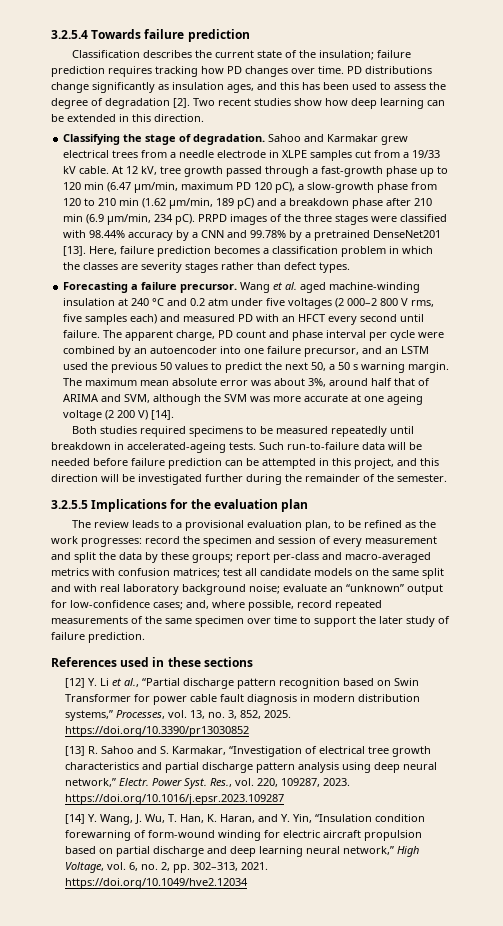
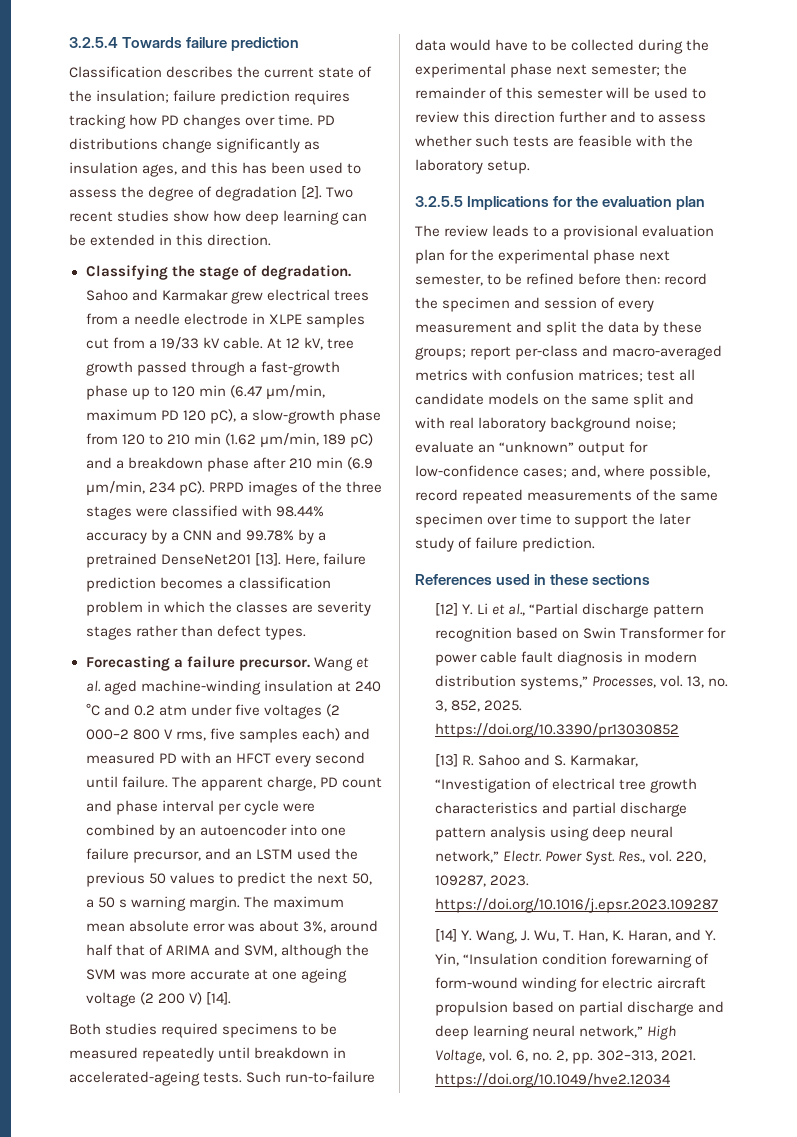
[388,442,422,450] [51,458,439,469] [51,474,447,485] will be needed before failure prediction can be attempted in this project, and this direction will be investigated further during the remainder of the semester. -> [450,39,710,54] [415,63,688,78] [415,87,707,99] [415,111,707,123] [415,135,694,147] [415,159,531,174] would have to be collected during the experimental phase next semester; the remainder of this semester will be used to review this direction further and to assess whether such tests are feasible with the laboratory setup.
[304,520,436,531] [51,536,142,547] plan, to be refined as the work progresses: -> [415,249,671,264] [415,273,661,286] plan for the experimental phase next semester, to be refined before then:

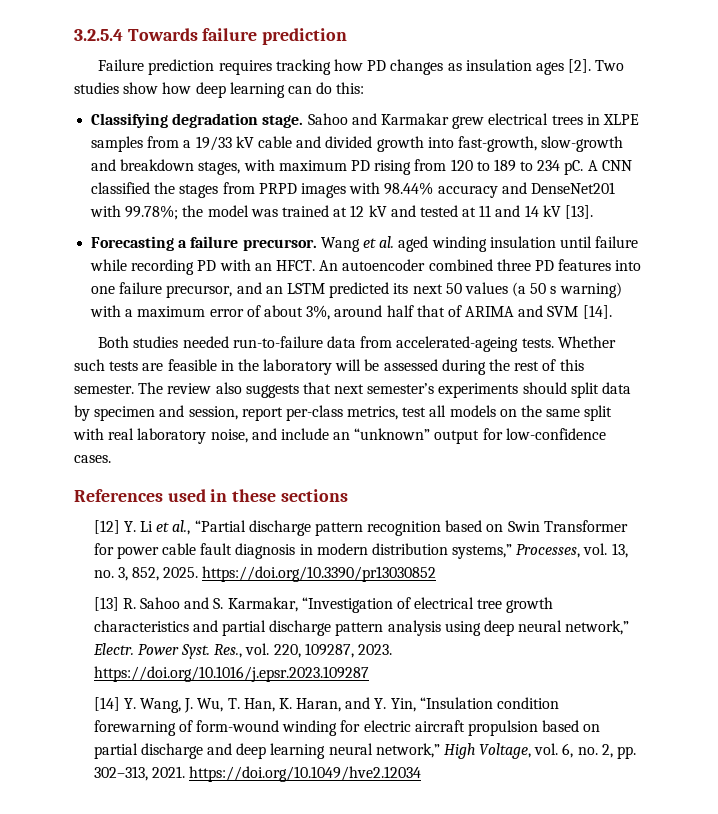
[69,66,373,78] [69,90,217,103] Classification describes the current state of the insulation; failure -> [98,59,145,71] Failure
[245,114,336,126] [69,138,321,153] [69,162,362,177] [69,186,298,201] over time. PD distributions change significantly as insulation ages, and this has been used to assess the degree of degradation -> [447,59,564,75] as insulation ages
[69,211,113,222] recent -> (625, 65) none
[69,234,272,246] [85,265,351,280] be extended in this direction. // Classifying the stage of degradation. -> [316,82,365,94] [91,113,304,128] do this: // Classifying degradation stage.
[85,313,248,325] from a needle electrode -> (583, 120) none
[85,338,109,349] cut -> (144, 144) none
[222,337,354,350] [85,361,340,376] [85,385,325,400] [85,409,381,424] [85,433,373,448] [85,457,373,472] [85,481,382,496] [85,505,324,520] [85,529,326,544] [85,553,366,568] [85,577,331,592] [85,601,371,616] [85,625,306,640] cable. At 12 kV, tree growth passed through a fast-growth phase up to 120 min (6.47 µm/min, maximum PD 120 pC), a slow-growth phase from 120 to 210 min (1.62 µm/min, 189 pC) and a breakdown phase after 210 min (6.9 µm/min, 234 pC). PRPD images of the three stages were classified with 98.44% accuracy by a CNN and 99.78% by a pretrained DenseNet201 [13]. Here, failure prediction becomes a classification problem in which the classes are severity stages rather than defect types. -> [257,136,624,152] [91,159,632,175] [91,182,615,198] [90,205,594,220] cable and divided growth into fast-growth, slow-growth and breakdown stages, with maximum PD rising from 120 to 189 to 234 pC. A CNN classified the stages from PRPD images with 98.44% accuracy and DenseNet201 with 99.78%; the model was trained at 12 kV and tested at 11 and 14 kV [13].
[140,680,381,695] [85,703,340,719] [85,728,370,743] [85,752,365,767] [85,776,382,791] [85,800,315,815] [85,824,287,839] machine-winding insulation at 240 °C and 0.2 atm under five voltages (2 000–2 800 V rms, five samples each) and measured PD with an HFCT every second until failure. The apparent charge, PD count and phase interval per cycle were combined by an autoencoder -> [431,236,639,252] [90,259,612,275] winding insulation until failure while recording PD with an HFCT. An autoencoder combined three PD features
[296,848,358,860] [85,872,372,887] [85,896,344,911] [85,920,255,932] used the previous 50 values to predict the next 50, a 50 s warning margin. The maximum mean absolute error was -> [329,282,622,298] [90,305,261,317] predicted its next 50 values (a 50 s warning) with a maximum error of
[243,944,369,959] [85,968,347,983] [85,992,231,1007] [69,1023,338,1038] [69,1047,347,1062] [69,1071,376,1086] [415,39,710,54] [415,63,688,78] [415,87,707,99] [415,111,707,123] [415,135,472,147] SVM, although the SVM was more accurate at one ageing voltage (2 200 V) [14]. // Both studies required specimens to be measured repeatedly until breakdown in accelerated-ageing tests. Such run-to-failure data would have to be collected during the experimental phase next semester; the remainder of this semester will be used to review this direction further and to assess whether -> [547,305,612,319] [98,336,616,352] SVM [14]. // Both studies needed run-to-failure data from accelerated-ageing tests. Whether
[636,135,667,147] with -> [220,360,234,371] in
[487,160,531,174] [415,196,706,210] [415,225,715,240] [415,249,671,264] [415,273,708,286] [415,297,655,312] [415,321,703,336] [415,345,723,360] [415,369,644,382] setup. // 3.2.5.5 Implications for the evaluation plan // The review leads to a provisional evaluation plan for the experimental phase next semester, to be refined before then: record the specimen and session of every measurement and split the data by these groups; report per-class and macro-averaged metrics with confusion matrices; -> [335,359,584,375] [74,382,632,398] [74,405,399,421] will be assessed during the rest of this semester. The review also suggests that next semester’s experiments should split data by specimen and session, report per-class metrics,
[415,393,484,405] candidate -> (447, 411) none
[668,393,695,405] and -> (613, 413) none
[550,417,677,432] [415,441,474,453] background noise; evaluate -> [210,428,329,443] noise, and include
[523,465,711,480] [415,489,719,504] [415,513,692,528] [415,537,596,552] cases; and, where possible, record repeated measurements of the same specimen over time to support the later study of failure prediction. -> [74,455,111,463] cases.

